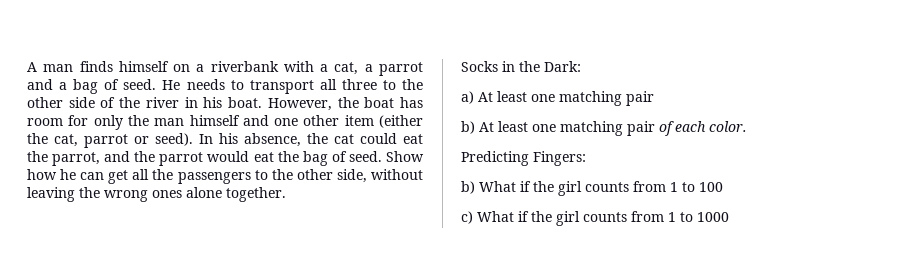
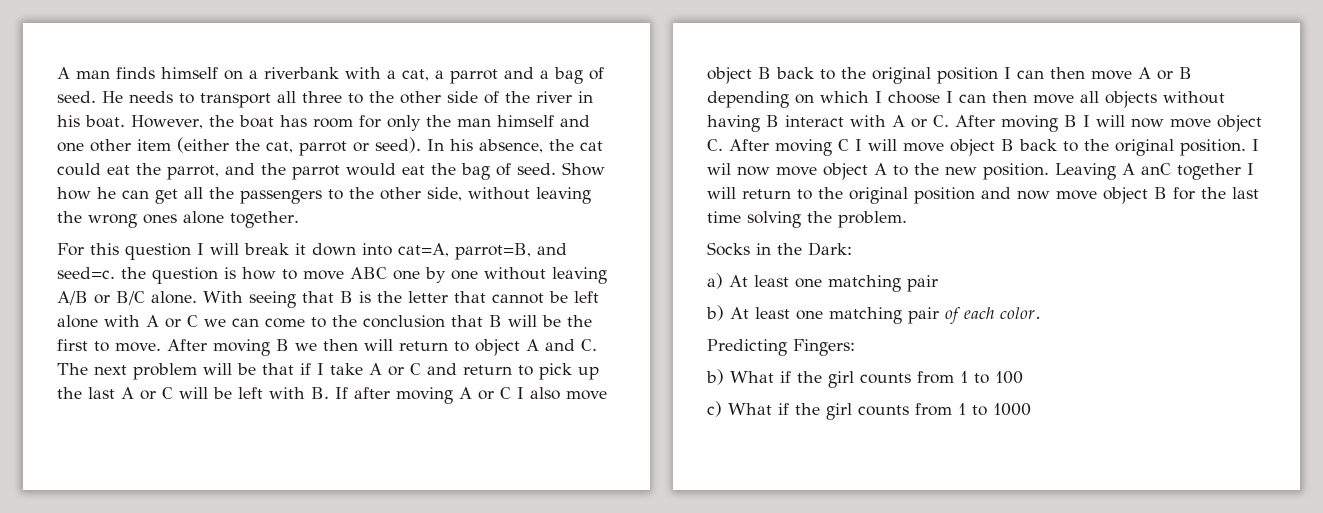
(286, 194) none -> [57,243,567,260] [57,267,607,284] [57,291,599,308] [57,315,592,328] [57,339,597,356] [57,363,599,380] [57,387,607,404] [707,67,1192,84] [707,91,1225,108] [707,115,1262,132] [707,139,1259,156] [707,163,1254,180] [707,187,1259,204] [707,211,907,228] // For this question I will break it down into cat=A, parrot=B, and seed=c. the question is how to move ABC one by one without leaving A/B or B/C alone. With seeing that B is the letter that cannot be left alone with A or C we can come to the conclusion that B will be the first to move. After moving B we then will return to object A and C. The next problem will be that if I take A or C and return to pick up the last A or C will be left with B. If after moving A or C I also move object B back to the original position I can then move A or B depending on which I choose I can then move all objects without having B interact with A or C. After moving B I will now move object C. After moving C I will move object B back to the original position. I wil now move object A to the new position. Leaving A anC together I will return to the original position and now move object B for the last time solving the problem.

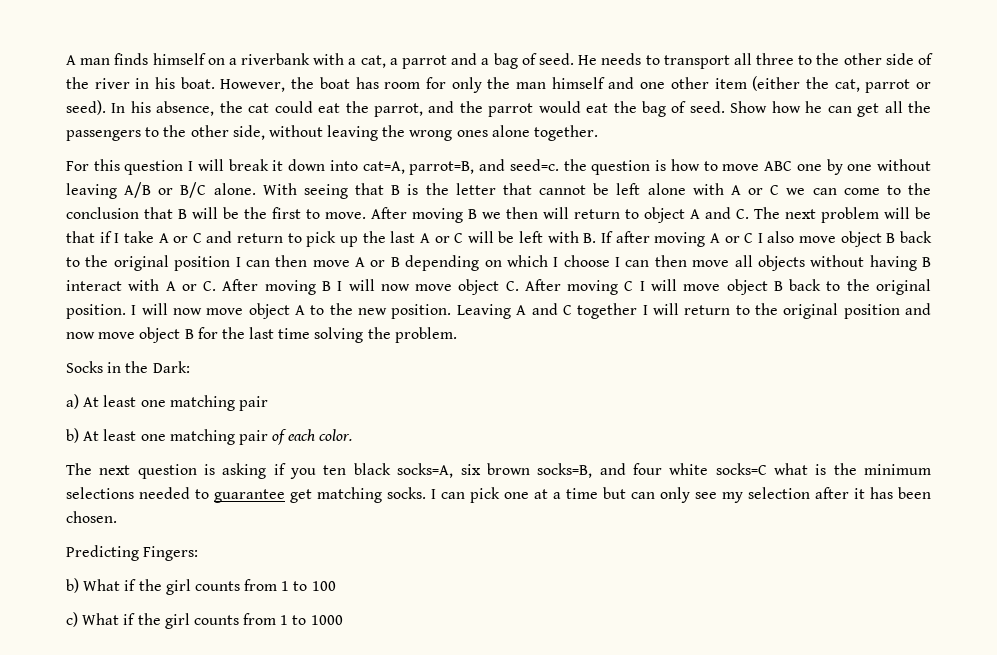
[707,163,731,175] wil -> [141,303,168,315] will
[1141,163,1171,175] anC -> [531,303,572,315] and C
(1041, 313) none -> [66,463,932,479] [66,487,931,503] [66,511,117,523] // The next question is asking if you ten black socks=A, six brown socks=B, and four white socks=C what is the minimum selections needed to guarantee get matching socks. I can pick one at a time but can only see my selection after it has been chosen.

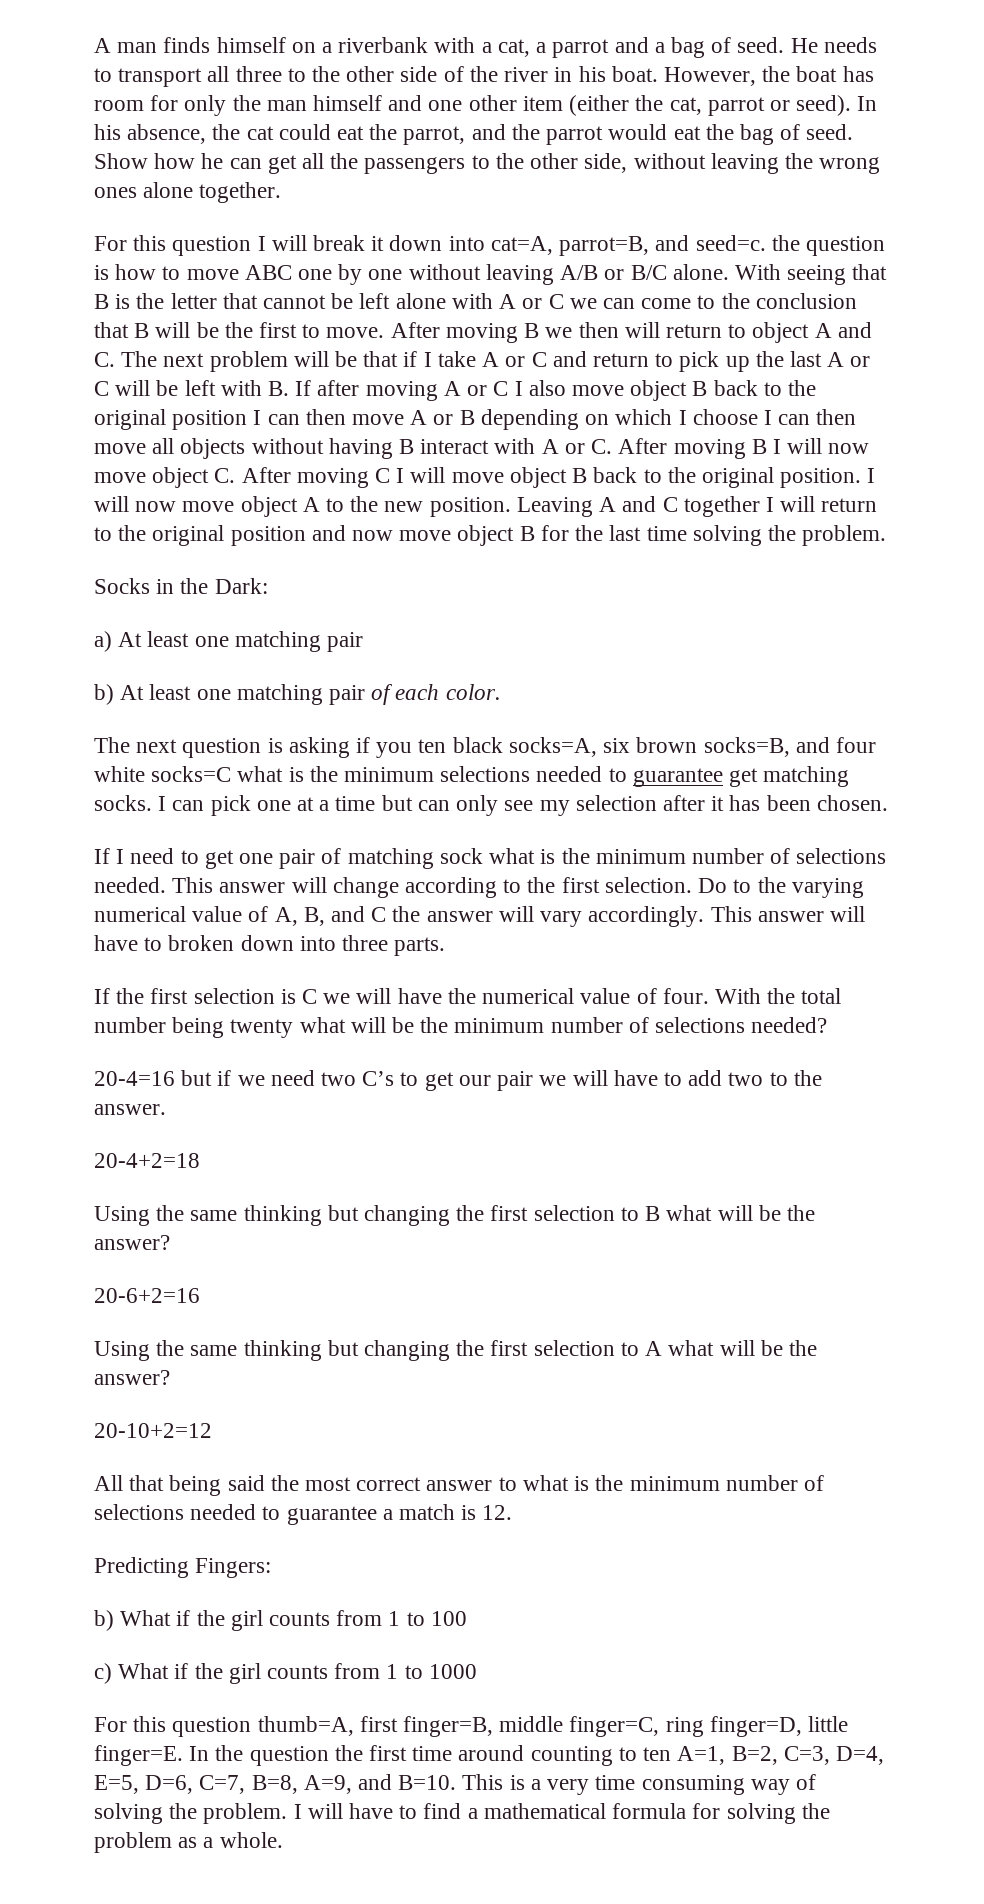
(117, 517) none -> [94,848,887,869] [94,877,864,898] [94,906,865,927] [94,935,446,956] [94,988,842,1004] [94,1017,828,1038] [94,1070,822,1091] [94,1104,166,1115] [94,1153,200,1168] [94,1205,815,1226] [94,1235,170,1250] [94,1288,200,1303] [94,1340,817,1361] [94,1370,170,1385] [94,1423,212,1438] [94,1475,824,1496] [94,1504,513,1525] // If I need to get one pair of matching sock what is the minimum number of selections needed. This answer will change according to the first selection. Do to the varying numerical value of A, B, and C the answer will vary accordingly. This answer will have to broken down into three parts. // If the first selection is C we will have the numerical value of four. With the total number being twenty what will be the minimum number of selections needed? // 20-4=16 but if we need two C’s to get our pair we will have to add two to the answer. // 20-4+2=18 // Using the same thinking but changing the first selection to B what will be the answer? // 20-6+2=16 // Using the same thinking but changing the first selection to A what will be the answer? // 20-10+2=12 // All that being said the most correct answer to what is the minimum number of selections needed to guarantee a match is 12.
(343, 620) none -> [94,1716,849,1737] [94,1745,884,1766] [94,1774,816,1795] [94,1803,830,1824] [94,1832,283,1853] // For this question thumb=A, first finger=B, middle finger=C, ring finger=D, little finger=E. In the question the first time around counting to ten A=1, B=2, C=3, D=4, E=5, D=6, C=7, B=8, A=9, and B=10. This is a very time consuming way of solving the problem. I will have to find a mathematical formula for solving the problem as a whole.

